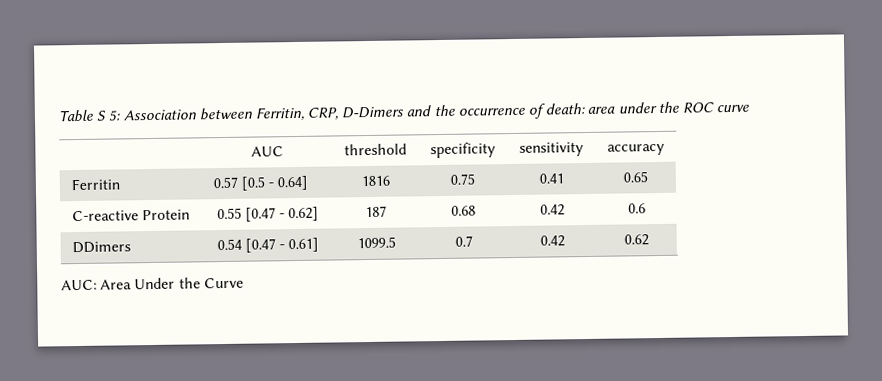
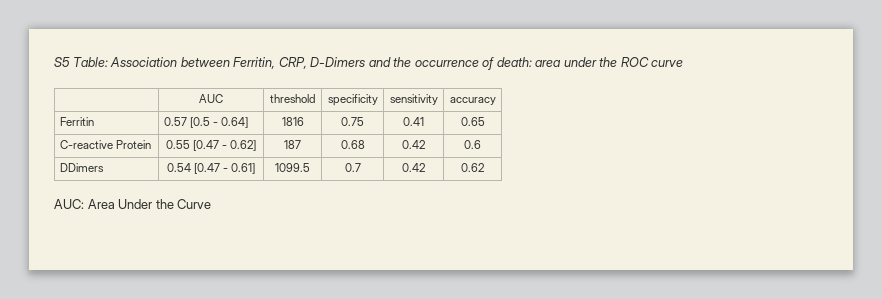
[58,109,122,123] Table S 5: -> [54,57,108,67] S5 Table:

